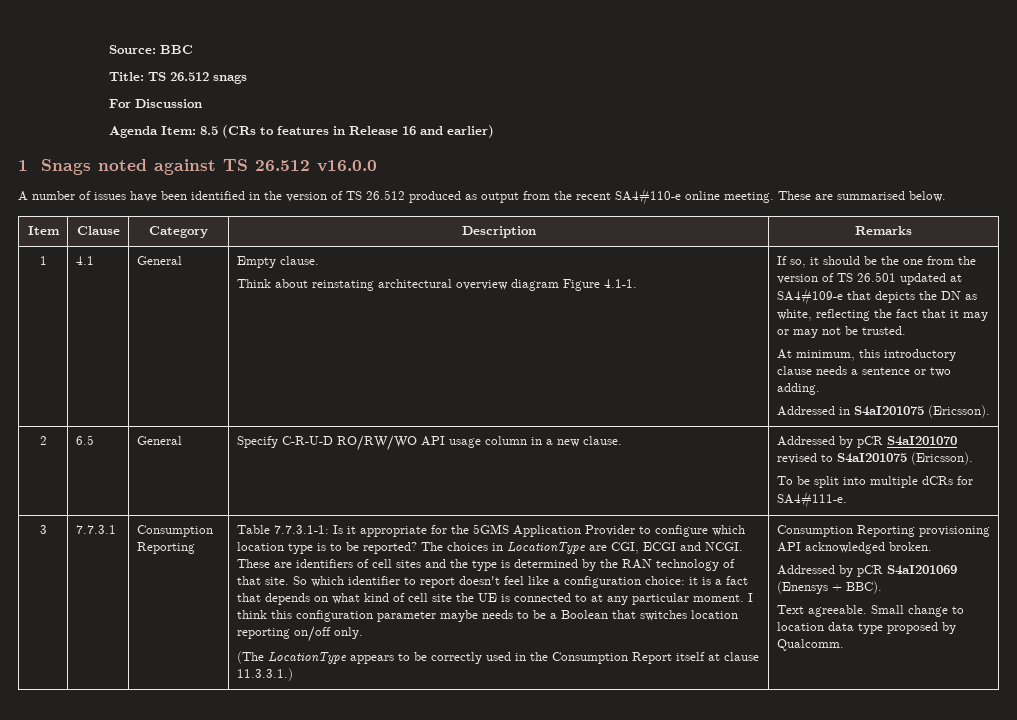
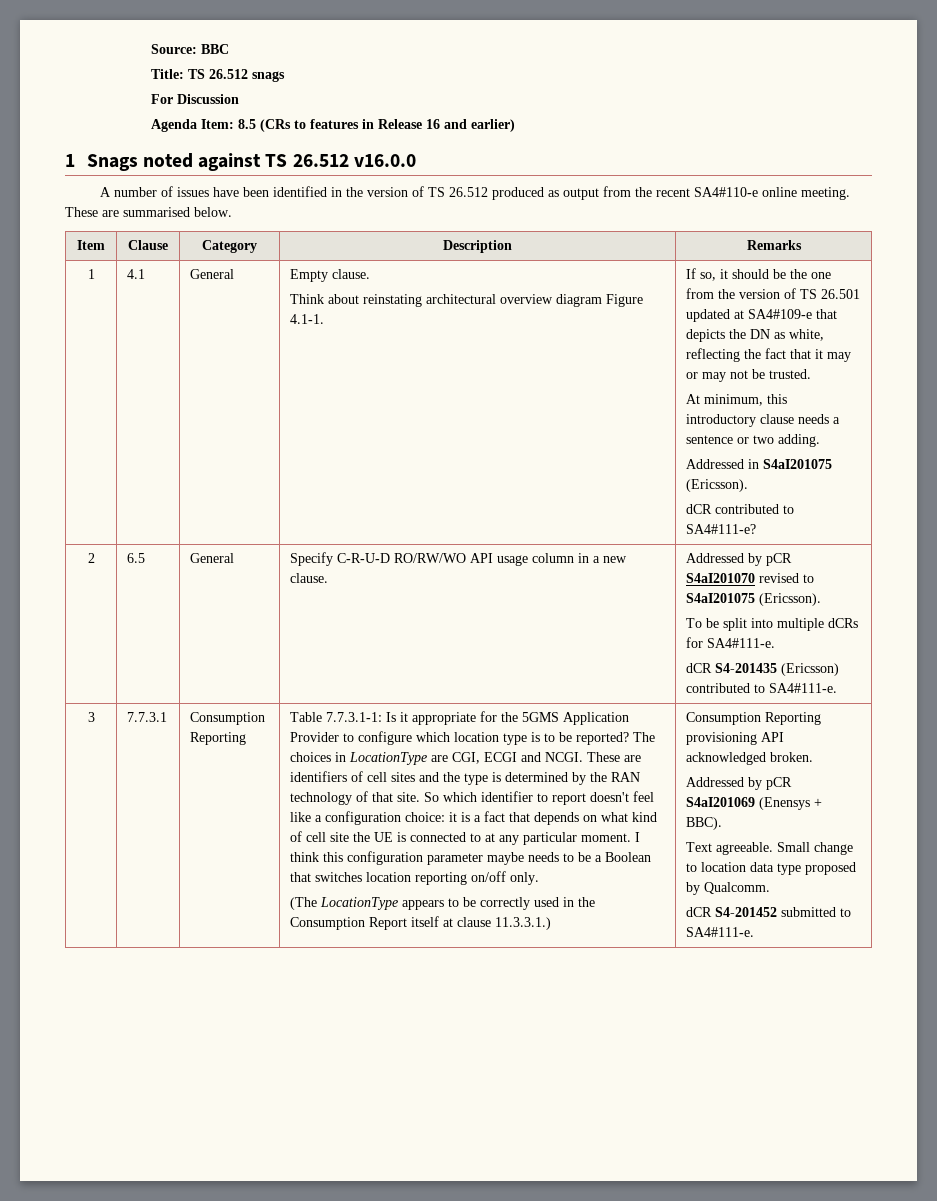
(990, 411) none -> [686,504,795,514] [686,524,757,534] // dCR contributed to SA4#111-e?
(847, 499) none -> [686,663,840,676] [686,683,838,693] // dCR S4-201435 (Ericsson) contributed to SA4#111-e.
(844, 645) none -> [686,907,852,917] [686,927,755,937] // dCR S4-201452 submitted to SA4#111-e.

